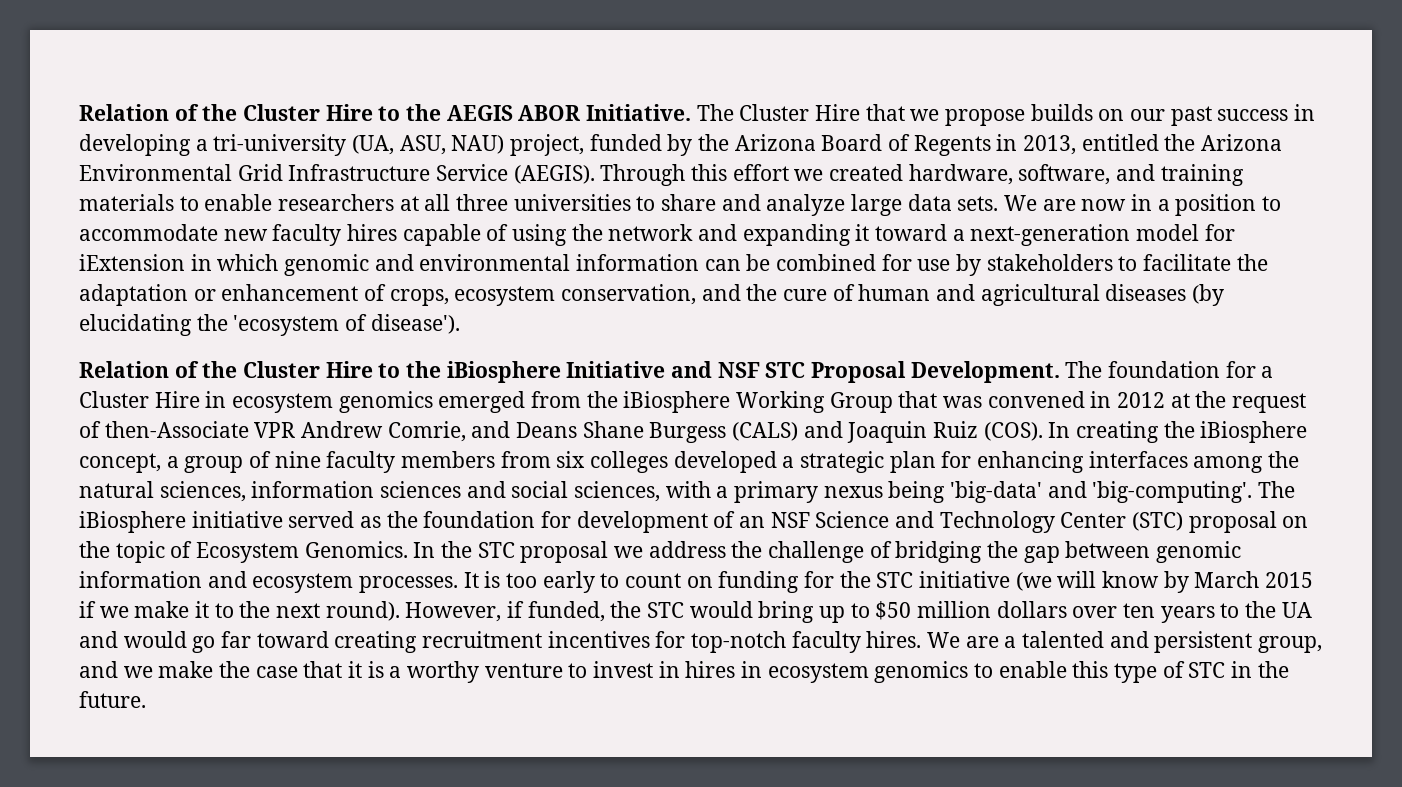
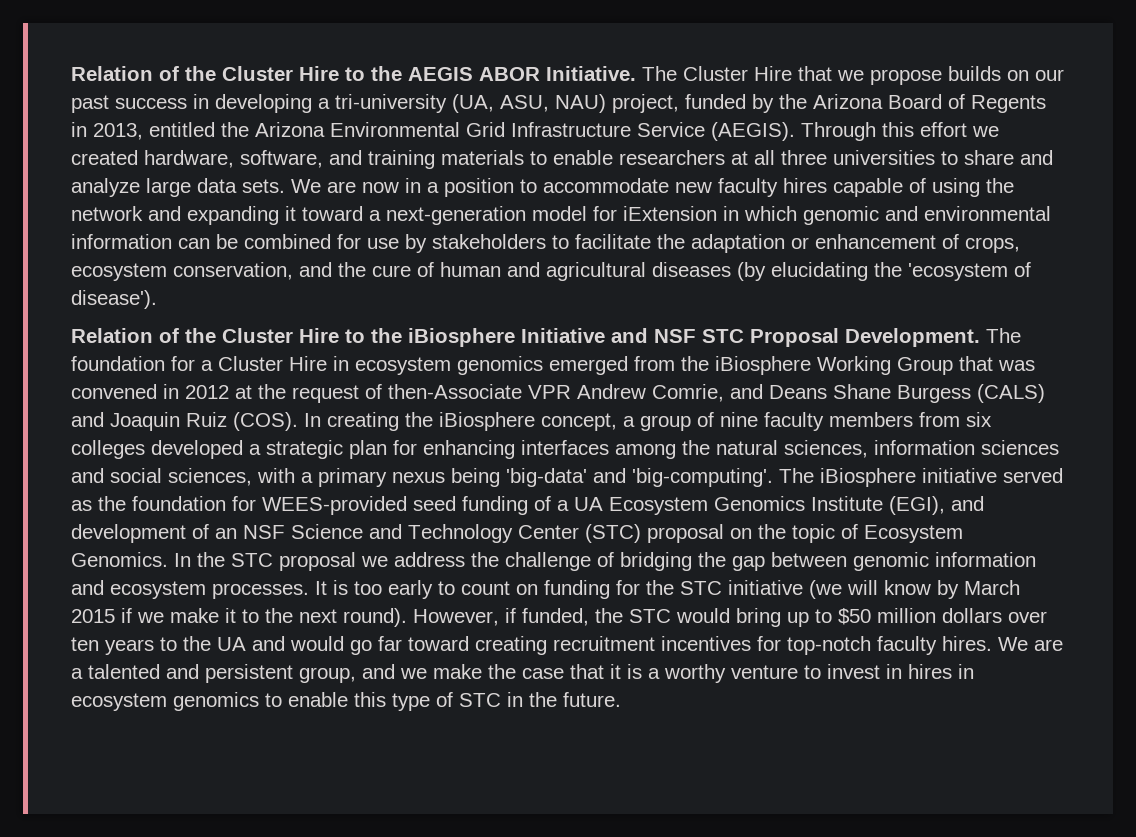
(572, 519) none -> [262,496,984,515] WEES-provided seed funding of a UA Ecosystem Genomics Institute (EGI), and

